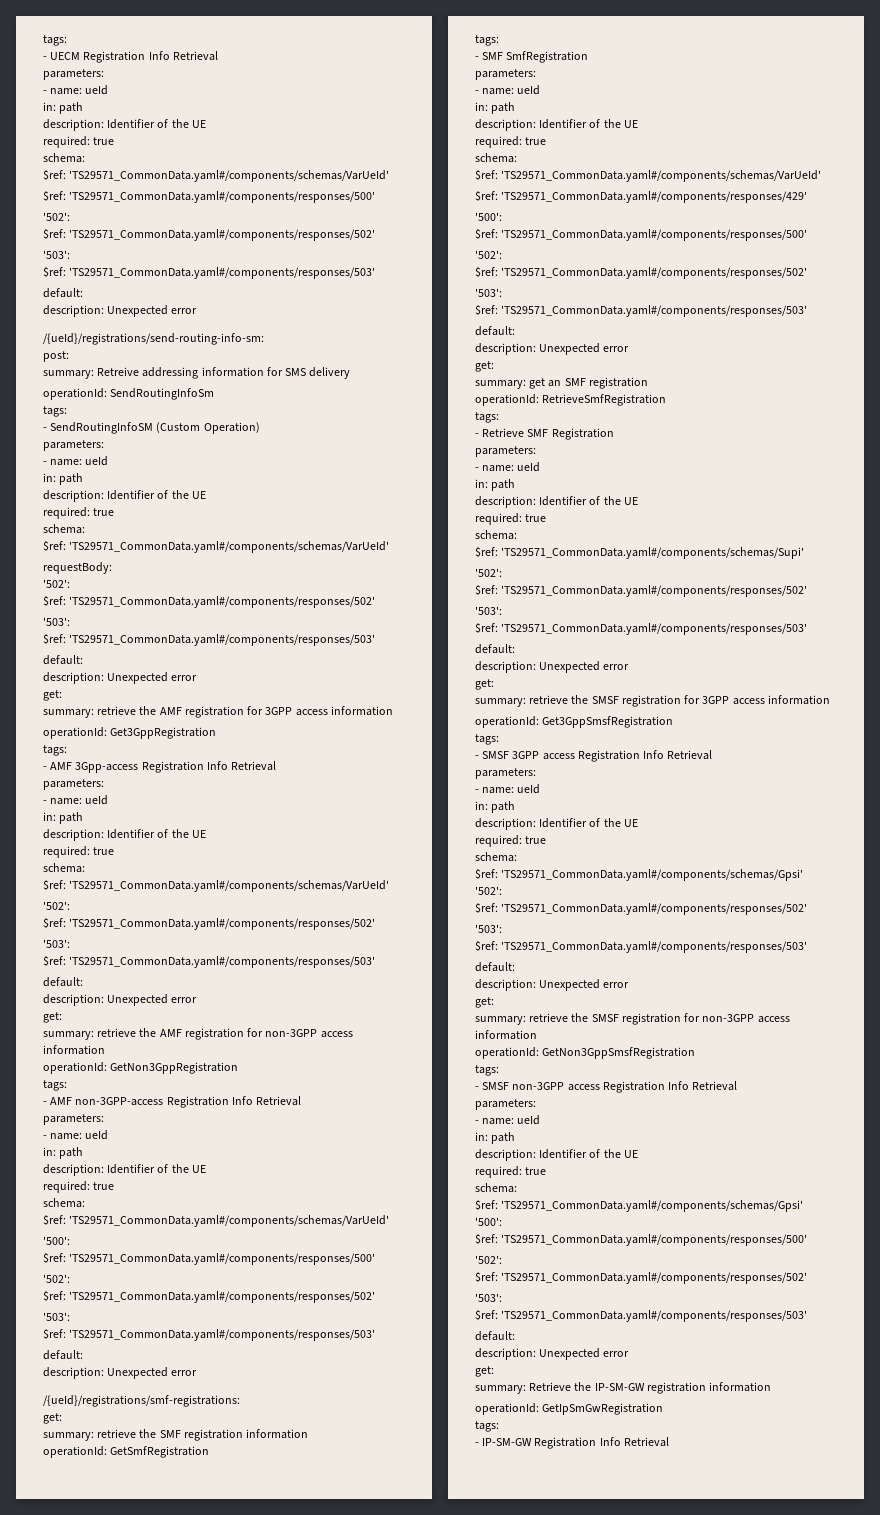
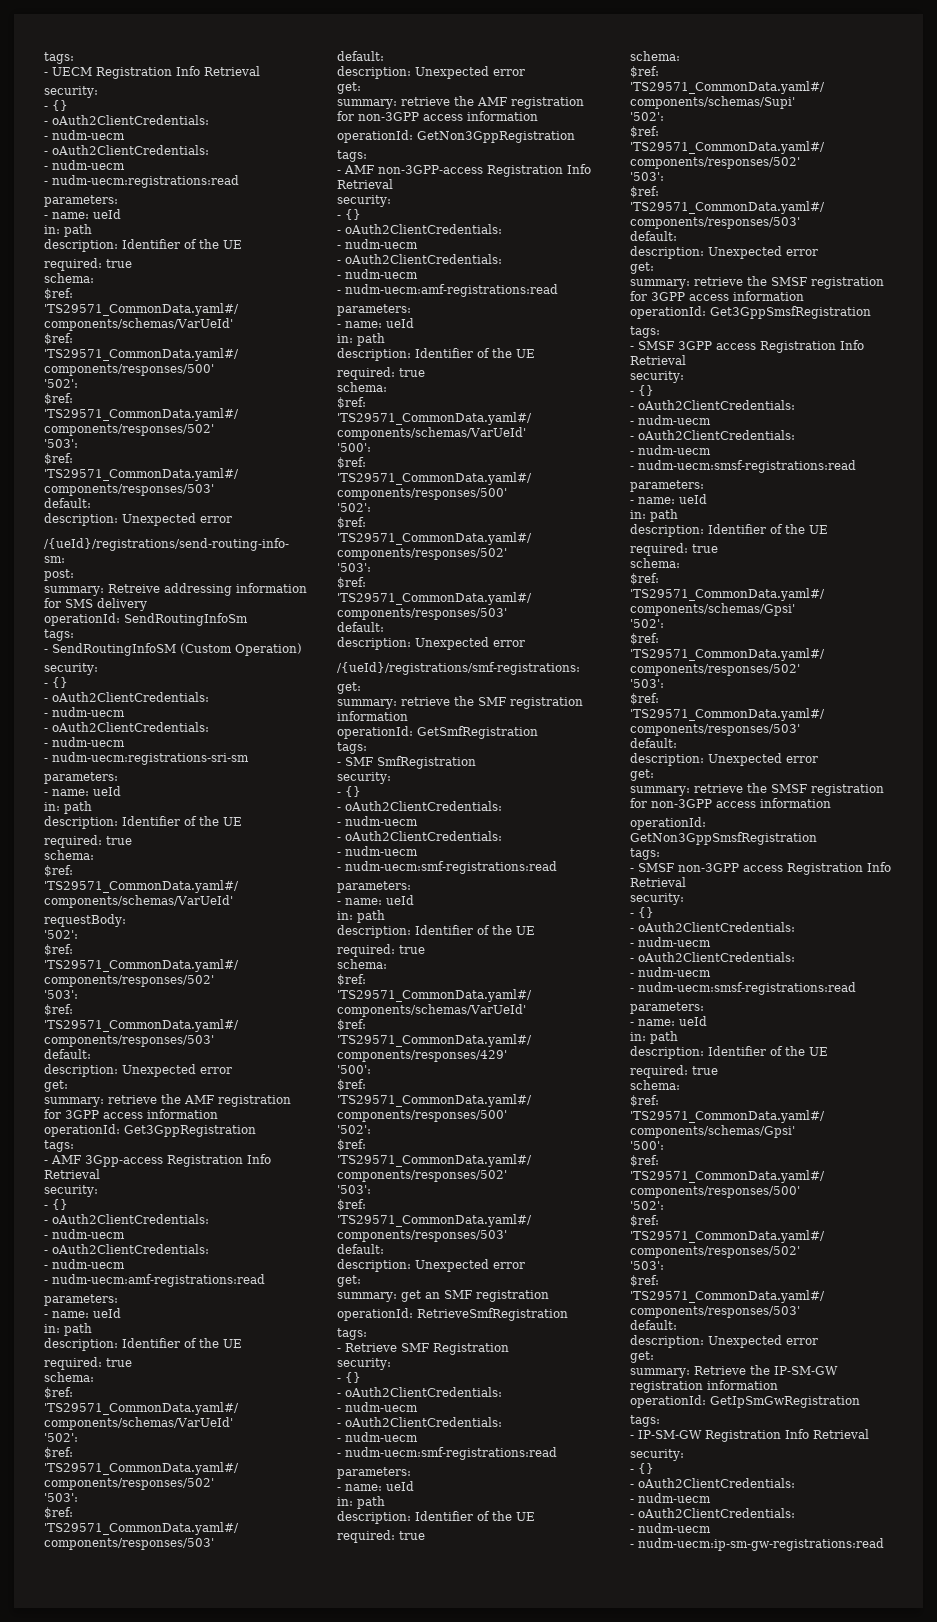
(218, 56) none -> [44,86,98,98] [44,100,68,111] [44,115,209,125] [44,130,125,140] [44,145,209,155] [44,160,125,170] [44,175,239,188] // security: // - {} // - oAuth2ClientCredentials: // - nudm-uecm // - oAuth2ClientCredentials: // - nudm-uecm // - nudm-uecm:registrations:read
(260, 428) none -> [44,663,98,675] [44,677,68,688] [44,692,209,702] [44,707,125,717] [44,722,209,732] [44,737,125,747] [44,752,249,765] // security: // - {} // - oAuth2ClientCredentials: // - nudm-uecm // - oAuth2ClientCredentials: // - nudm-uecm // - nudm-uecm:registrations-sri-sm
(277, 766) none -> [44,1185,98,1197] [44,1199,68,1210] [44,1214,209,1224] [44,1229,125,1239] [44,1244,209,1254] [44,1259,125,1269] [44,1274,265,1287] // security: // - {} // - oAuth2ClientCredentials: // - nudm-uecm // - oAuth2ClientCredentials: // - nudm-uecm // - nudm-uecm:amf-registrations:read
(302, 1101) none -> [337,195,391,207] [337,209,361,220] [337,224,502,234] [337,239,418,249] [337,254,502,264] [337,269,418,279] [337,284,558,297] // security: // - {} // - oAuth2ClientCredentials: // - nudm-uecm // - oAuth2ClientCredentials: // - nudm-uecm // - nudm-uecm:amf-registrations:read
(589, 57) none -> [337,772,391,784] [337,786,361,797] [337,801,502,811] [337,816,418,826] [337,831,502,841] [337,846,418,856] [337,861,557,874] // security: // - {} // - oAuth2ClientCredentials: // - nudm-uecm // - oAuth2ClientCredentials: // - nudm-uecm // - nudm-uecm:smf-registrations:read
(614, 434) none -> [337,1358,391,1370] [337,1372,361,1383] [337,1387,502,1397] [337,1402,418,1412] [337,1417,502,1427] [337,1432,418,1442] [337,1447,557,1460] // security: // - {} // - oAuth2ClientCredentials: // - nudm-uecm // - oAuth2ClientCredentials: // - nudm-uecm // - nudm-uecm:smf-registrations:read
(713, 755) none -> [630,371,684,383] [630,385,654,396] [630,400,795,410] [630,415,711,425] [630,430,795,440] [630,445,711,455] [630,460,856,473] // security: // - {} // - oAuth2ClientCredentials: // - nudm-uecm // - oAuth2ClientCredentials: // - nudm-uecm // - nudm-uecm:smsf-registrations:read
(738, 1086) none -> [630,893,684,905] [630,907,654,918] [630,922,795,932] [630,937,711,947] [630,952,795,962] [630,967,711,977] [630,982,856,995] // security: // - {} // - oAuth2ClientCredentials: // - nudm-uecm // - oAuth2ClientCredentials: // - nudm-uecm // - nudm-uecm:smsf-registrations:read
(669, 1442) none -> [630,1449,684,1461] [630,1463,654,1474] [630,1478,795,1488] [630,1493,711,1503] [630,1508,795,1518] [630,1523,711,1533] [630,1538,884,1551] // security: // - {} // - oAuth2ClientCredentials: // - nudm-uecm // - oAuth2ClientCredentials: // - nudm-uecm // - nudm-uecm:ip-sm-gw-registrations:read

